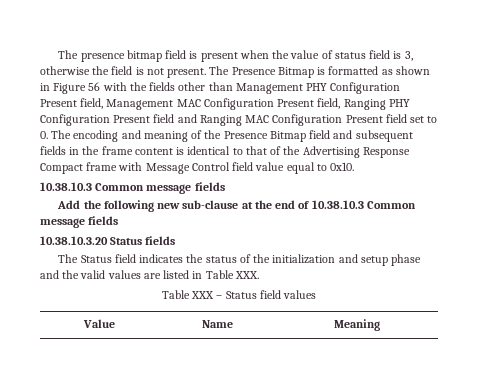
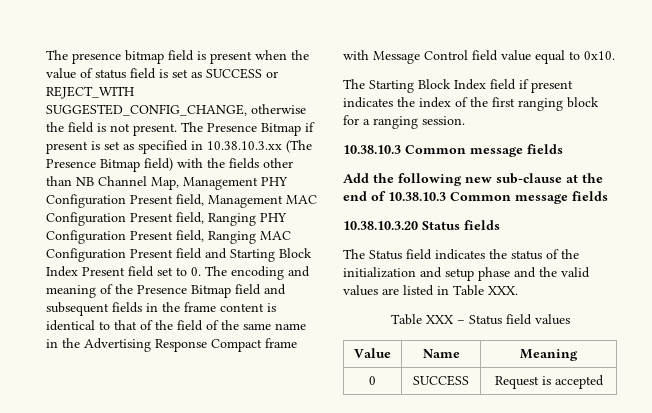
[404,51,413,61] 3, -> [172,68,278,79] [46,86,134,99] [46,104,247,116] set as SUCCESS or REJECT_WITH SUGGESTED_CONFIG_CHANGE,
[317,66,430,75] [40,82,101,94] is formatted as shown in Figure 56 -> [305,122,315,132] [46,140,312,154] [46,158,173,172] if present is set as specified in 10.38.10.3.xx (The Presence Bitmap field)
(233, 86) none -> [76,176,179,190] NB Channel Map,
[153,114,197,123] field and -> [176,230,204,242] field,
(407, 118) none -> [205,248,312,262] [46,266,154,277] and Starting Block Index Present field
(301, 150) none -> [177,320,306,331] [46,338,80,348] field of the same name in the
(355, 166) none -> [343,79,573,93] [343,97,599,111] [343,115,465,129] // The Starting Block Index field if present indicates the index of the first ranging block for a ranging session.
(380, 325) none -> [369,376,376,385] [413,375,469,386] [494,375,604,389] // 0 | SUCCESS | Request is accepted

